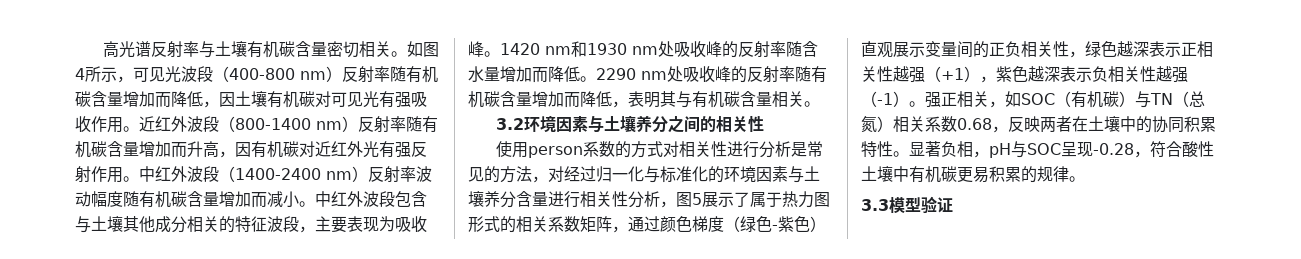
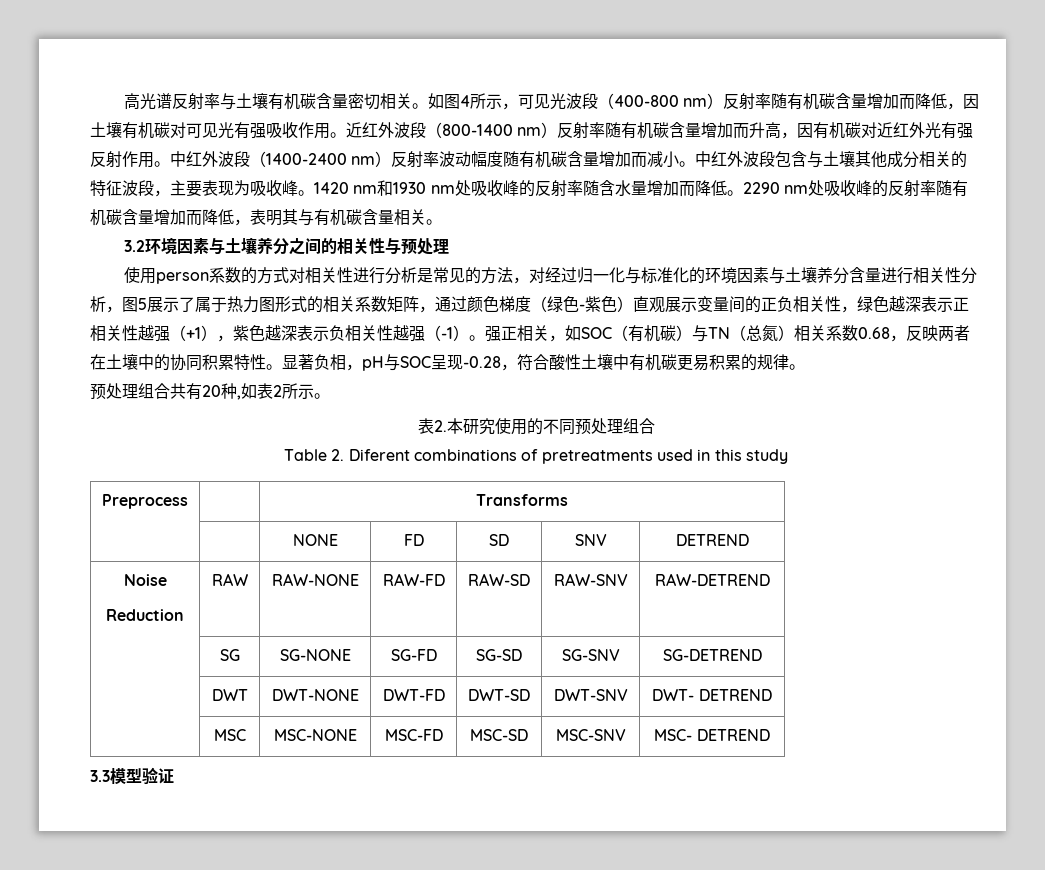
(764, 123) none -> [385,238,450,255] 与预处理
(1085, 179) none -> [90,383,330,400] [417,418,655,435] [284,449,788,464] [102,494,188,509] [476,494,568,506] [292,534,338,546] [403,534,424,546] [489,534,509,546] [574,534,607,546] [675,534,749,546] [123,574,167,586] [106,609,184,621] [211,573,248,586] [271,573,359,586] [382,573,445,586] [468,573,530,586] [553,573,628,586] [654,573,770,586] [219,649,240,661] [279,649,351,661] [390,649,437,661] [476,649,522,661] [561,649,620,661] [662,649,762,661] [211,689,248,701] [271,689,359,701] [382,689,445,701] [468,689,530,701] [553,689,628,701] [652,689,772,701] [213,729,246,741] [273,729,357,741] [384,729,443,741] [470,729,528,741] [555,729,626,741] [654,729,770,741] // 预处理组合共有20种,如表2所示。 // 表2.本研究使用的不同预处理组合 // Table 2. Diferent combinations of pretreatments used in this study // Preprocess | | Transforms // | | NONE | FD | SD | SNV | DETREND // Noise // Reduction | RAW | RAW-NONE | RAW-FD | RAW-SD | RAW-SNV | RAW-DETREND // | SG | SG-NONE | SG-FD | SG-SD | SG-SNV | SG-DETREND // | DWT | DWT-NONE | DWT-FD | DWT-SD | DWT-SNV | DWT- DETREND // | MSC | MSC-NONE | MSC-FD | MSC-SD | MSC-SNV | MSC- DETREND

